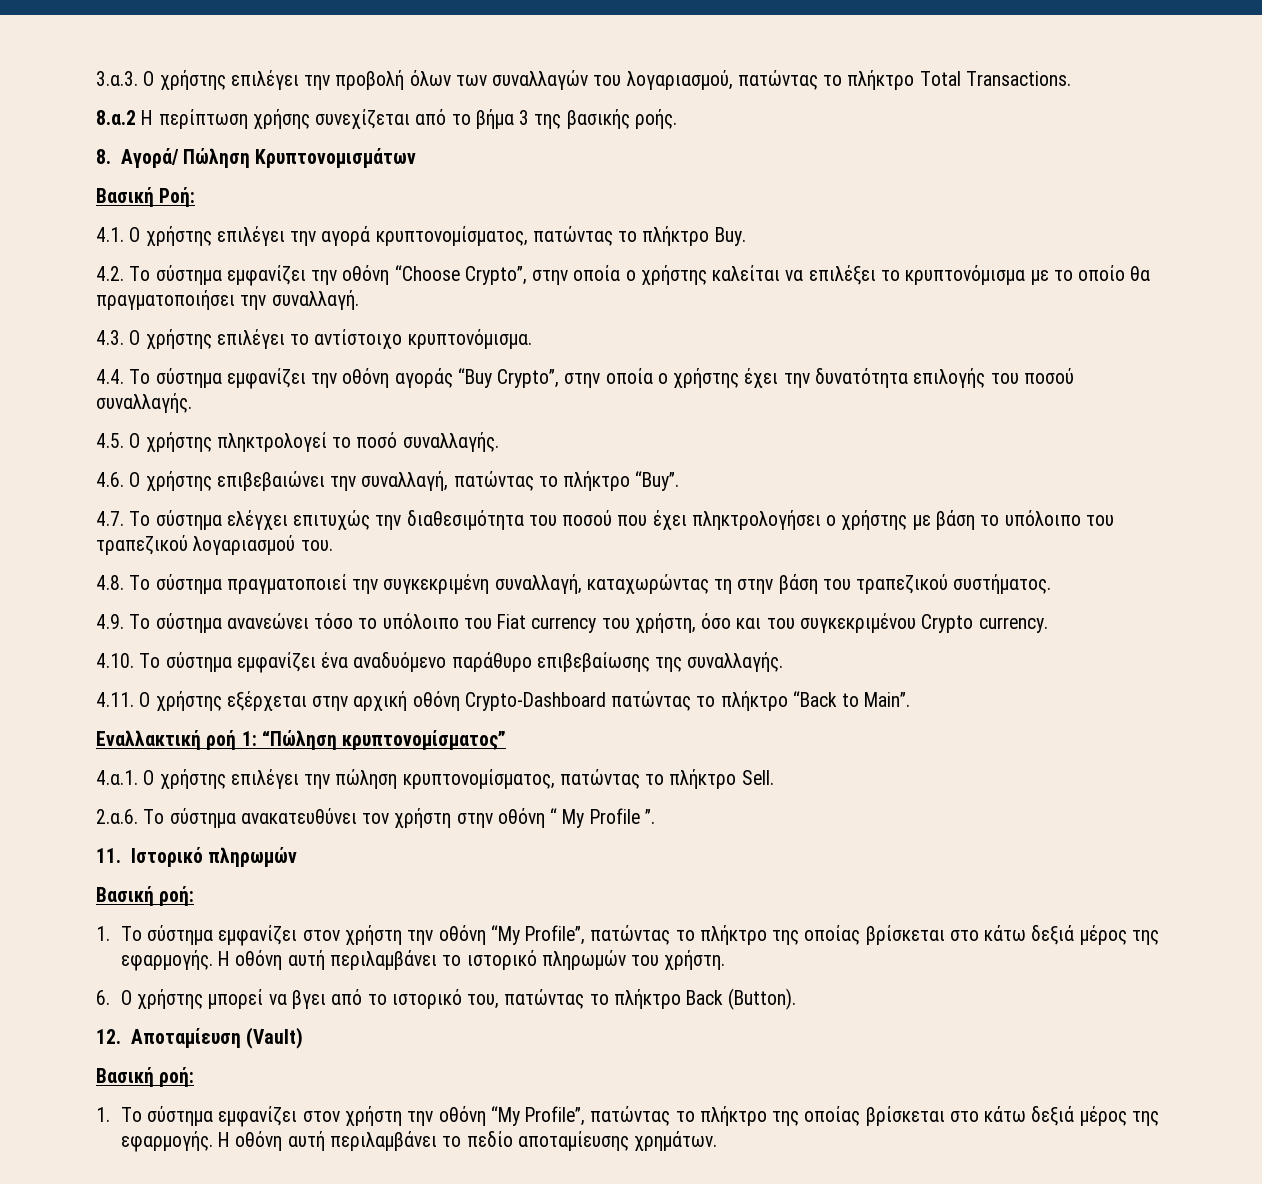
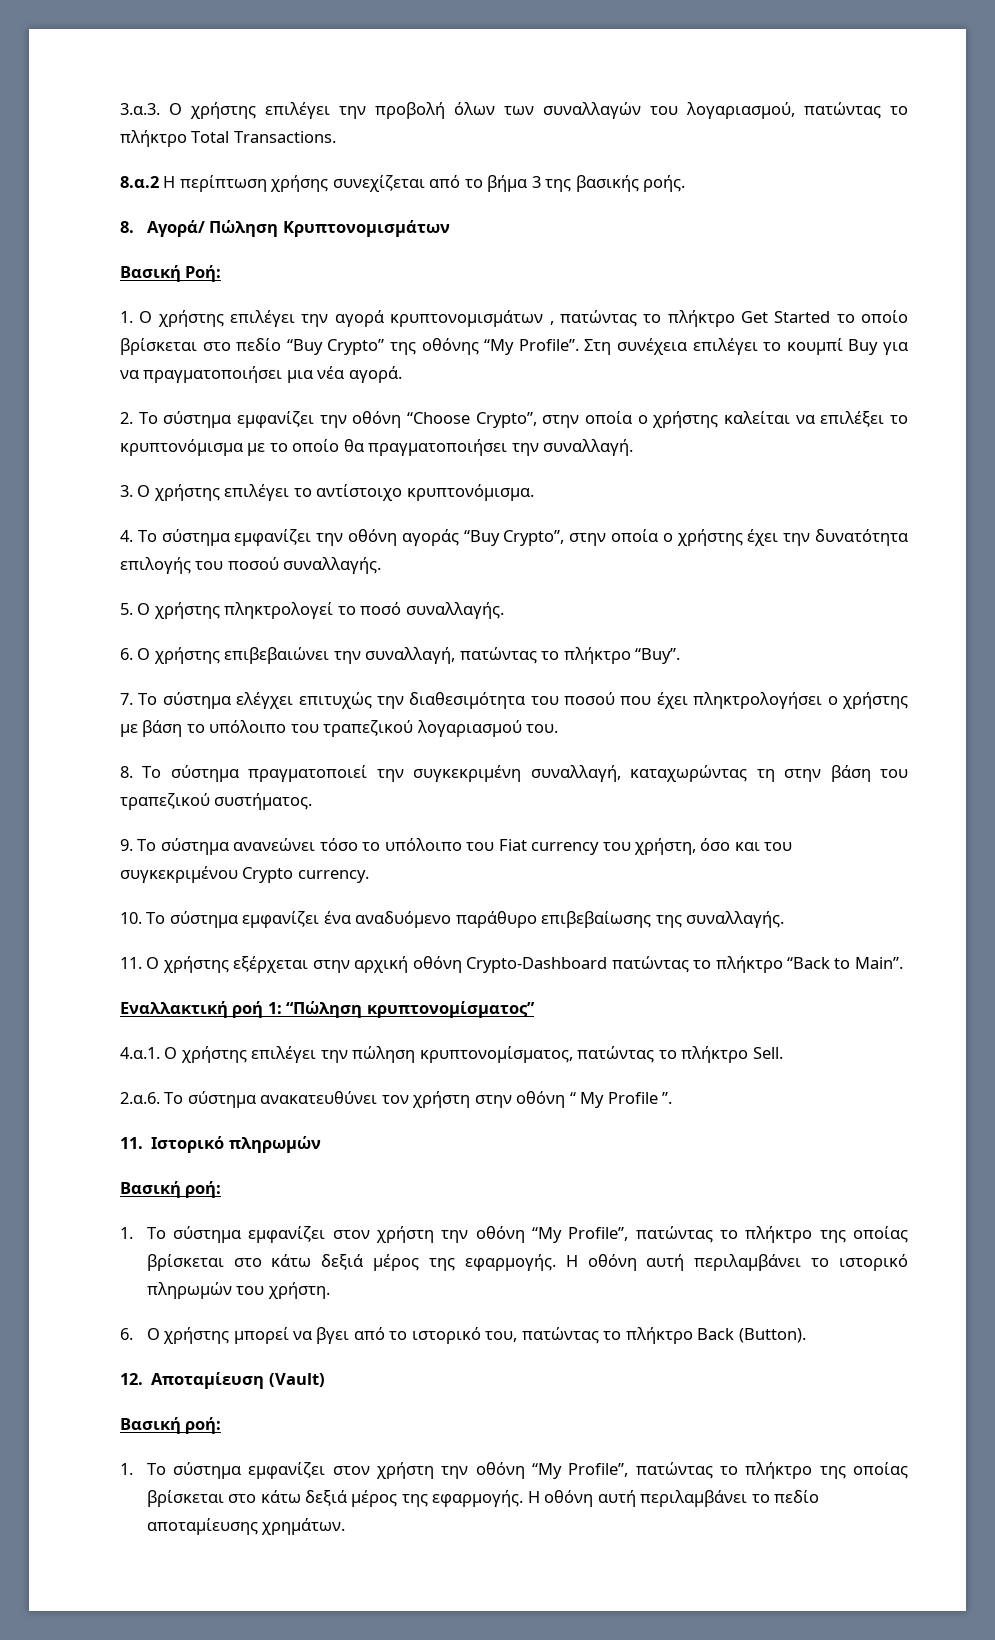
[96,227,124,242] 4.1. -> [120,311,133,323] 1.
[375,226,746,246] [96,266,124,281] κρυπτονομίσματος, πατώντας το πλήκτρο Buy. // 4.2. -> [390,310,909,327] [120,338,909,355] [120,366,402,383] [120,412,133,424] κρυπτονομισμάτων , πατώντας το πλήκτρο Get Started το οποίο βρίσκεται στο πεδίο “Buy Crypto” της οθόνης “My Profile”. Στη συνέχεια επιλέγει το κουμπί Buy για να πραγματοποιήσει μια νέα αγορά. // 2.
[96,330,124,345] 4.3. -> [120,485,133,497] 3.
[96,369,124,384] 4.4. -> [120,530,133,542] 4.
[96,433,124,448] 4.5. -> [120,603,133,615] 5.
[96,472,124,487] 4.6. -> [120,648,133,660] 6.
[96,511,124,526] 4.7. -> [120,693,133,705] 7.
[96,575,124,590] 4.8. -> [120,766,133,778] 8.
[96,614,124,629] 4.9. -> [120,839,133,851] 9.
[96,653,134,668] 4.10. -> [120,912,142,924] 10.
[96,692,134,707] 4.11. -> [120,957,142,969] 11.

